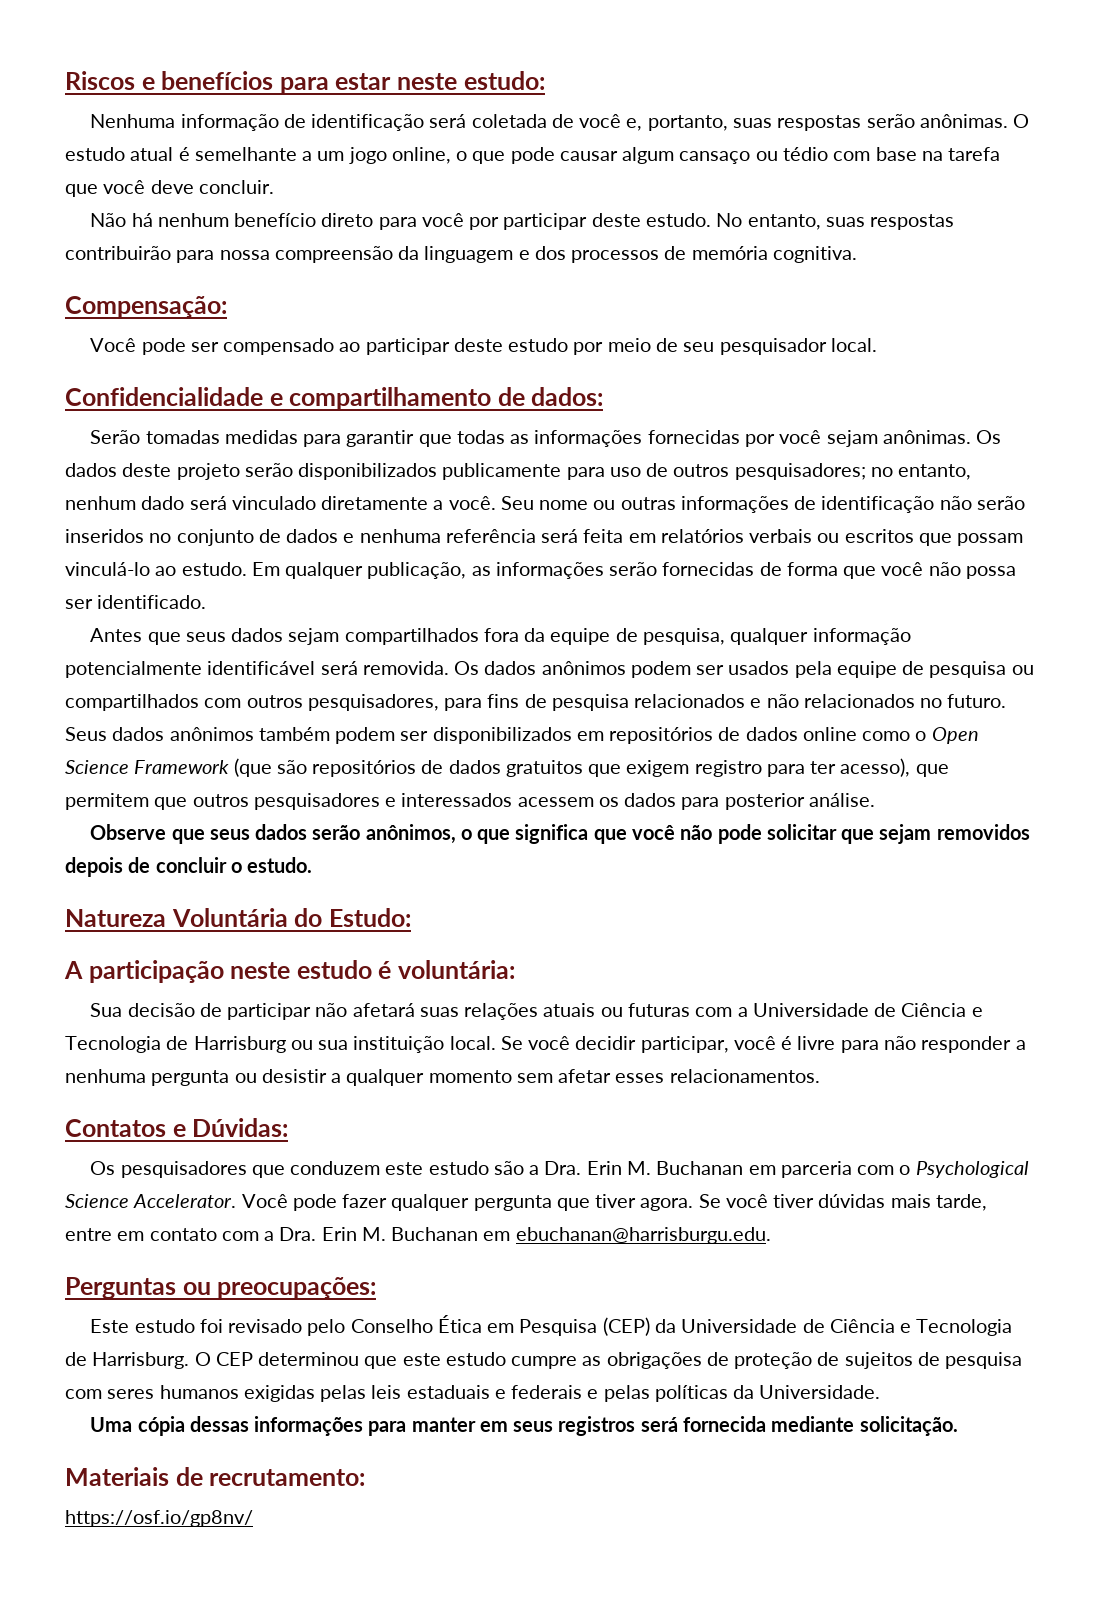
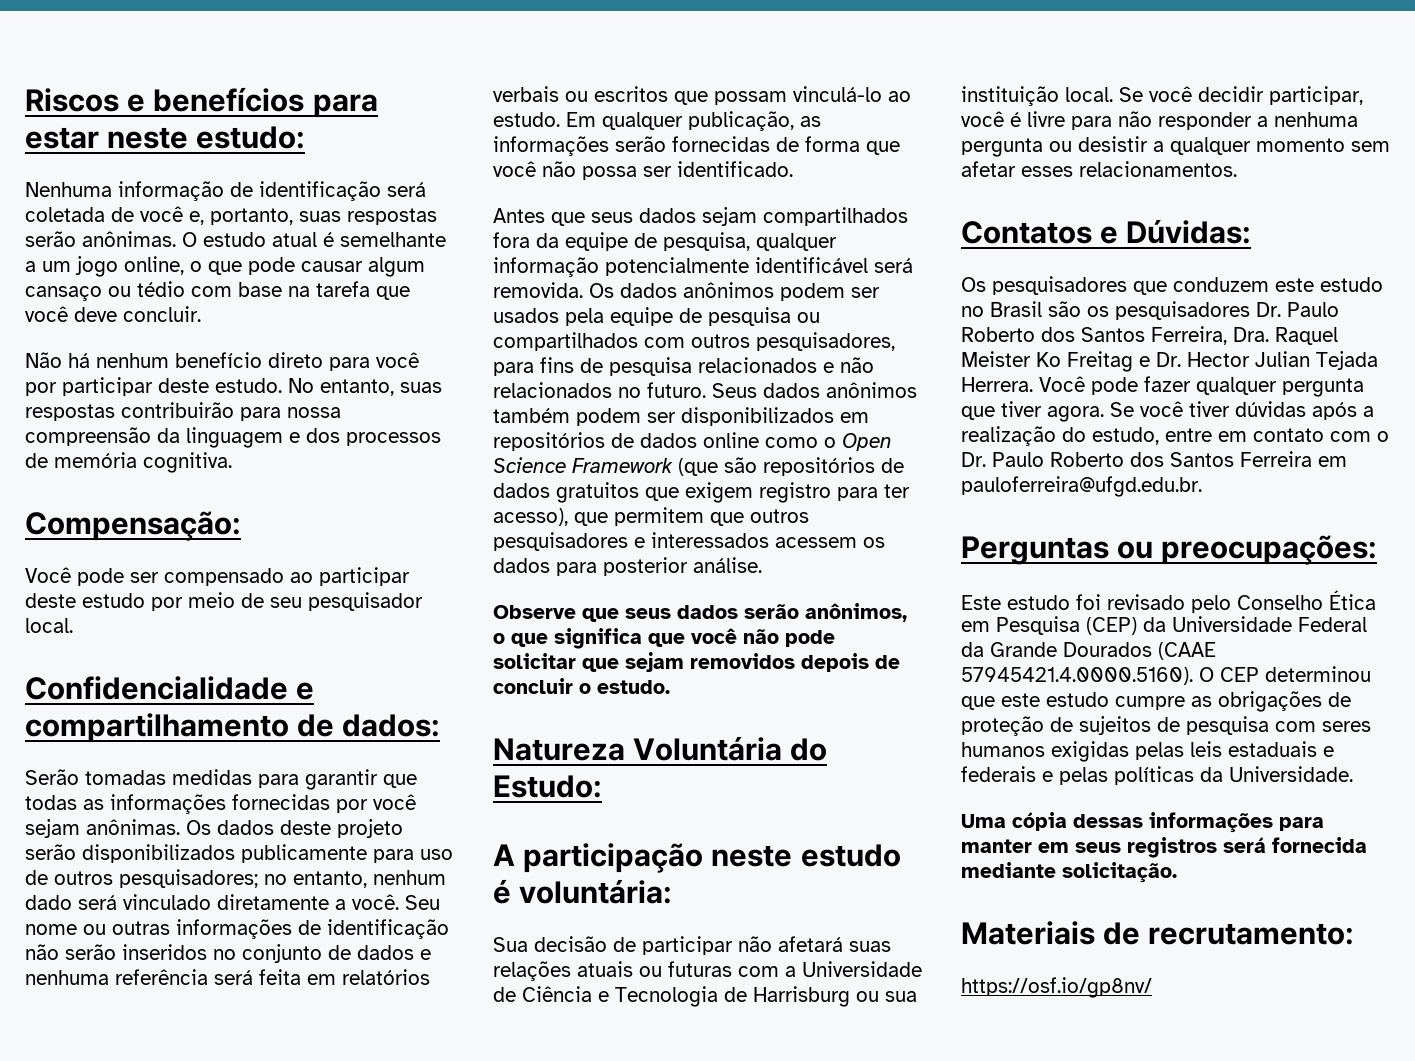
[493,1161,1029,1178] [65,1194,237,1208] são a Dra. Erin M. Buchanan em parceria com o Psychological Science Accelerator. -> [961,301,1339,320] [961,326,1338,345] [961,351,1378,372] [961,377,1033,392] no Brasil são os pesquisadores Dr. Paulo Roberto dos Santos Ferreira, Dra. Raquel Meister Ko Freitag e Dr. Hector Julian Tejada Herrera.
[890,1194,987,1211] [65,1227,771,1244] mais tarde, entre em contato com a Dra. Erin M. Buchanan em ebuchanan@harrisburgu.edu. -> [1312,402,1374,420] [961,426,1389,446] [961,451,1347,467] [961,476,1202,497] após a realização do estudo, entre em contato com o Dr. Paulo Roberto dos Santos Ferreira em pauloferreira@ufgd.edu.br.
[802,1319,1013,1336] [65,1352,190,1369] de Ciência e Tecnologia de Harrisburg. -> [1298,617,1367,632] [961,642,1216,660] [961,667,1193,685] Federal da Grande Dourados (CAAE 57945421.4.0000.5160).

